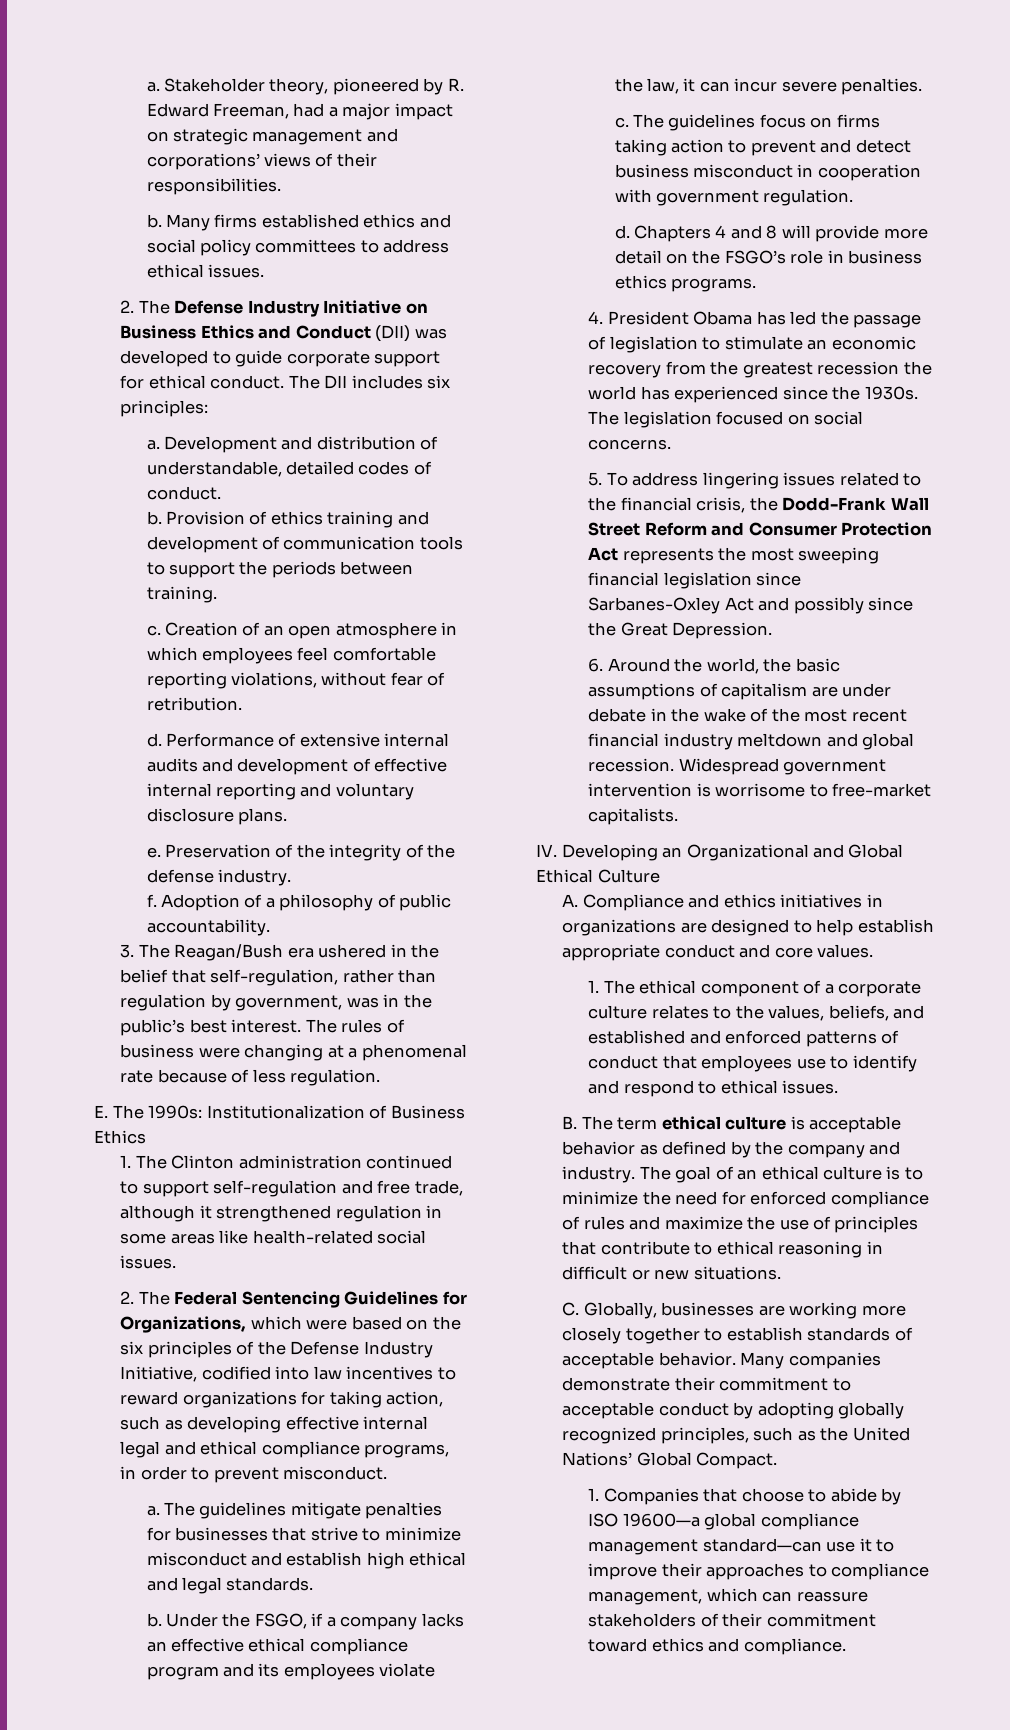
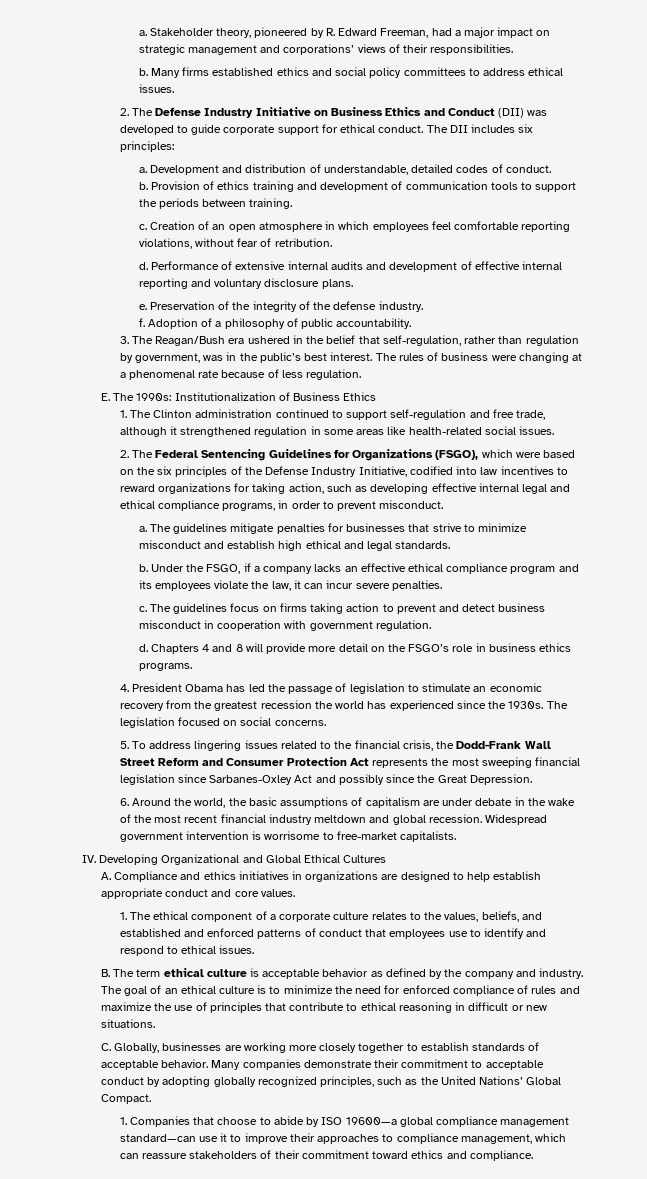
[120,1316,247,1333] Organizations, -> [352,449,479,461] Organizations (FSGO),
[662,847,683,858] an -> (159, 859) none
[597,869,660,883] Culture -> [343,855,387,863] Cultures

